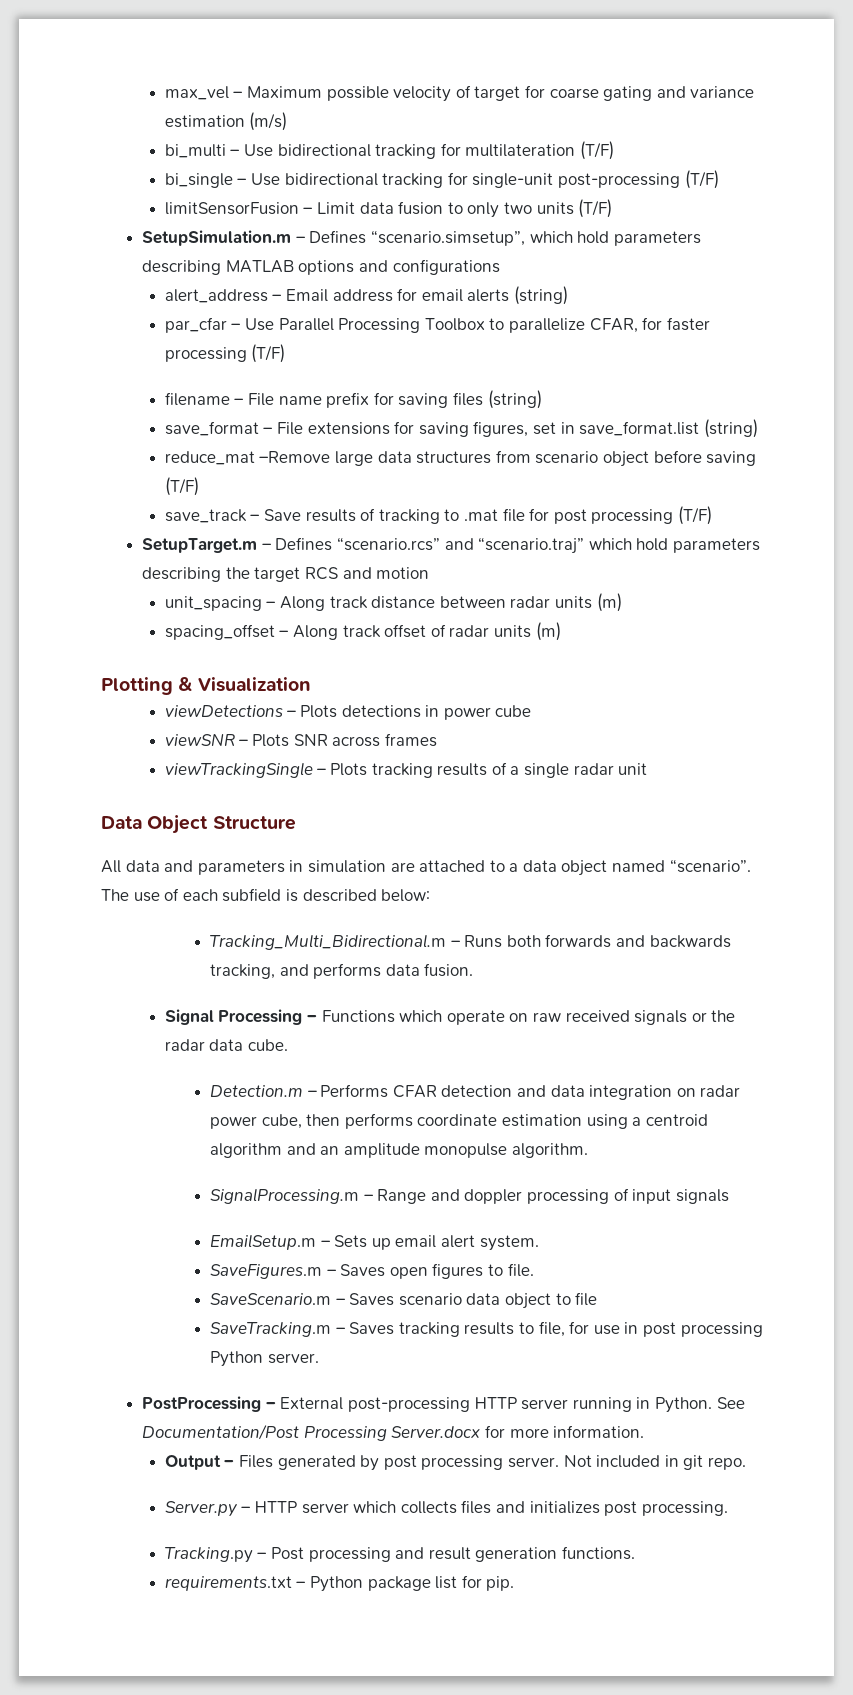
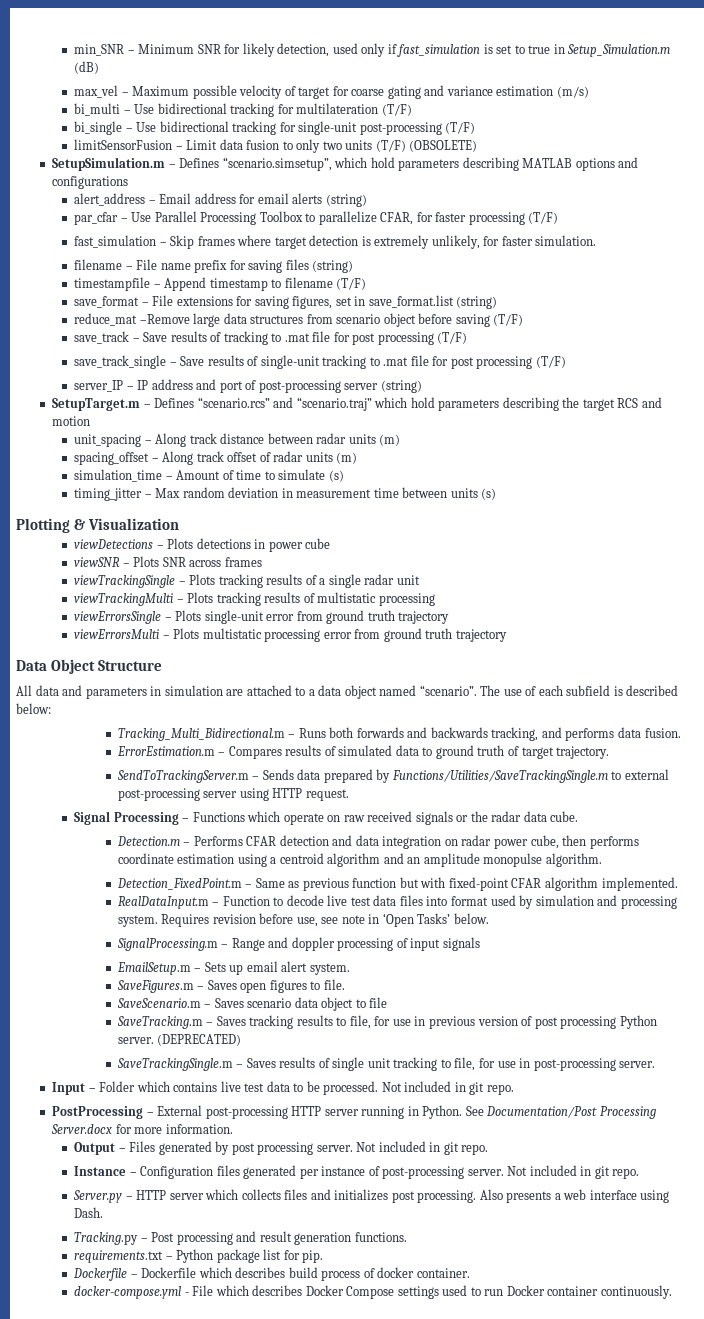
(164, 93) none -> [74,43,671,57] [74,61,100,74] min_SNR – Minimum SNR for likely detection, used only if fast_simulation is set to true in Setup_Simulation.m (dB) //
(613, 208) none -> [409,140,478,152] (OBSOLETE)
(286, 353) none -> [74,235,597,249] // fast_simulation – Skip frames where target detection is extremely unlikely, for faster simulation.
(542, 399) none -> [74,277,367,291] // timestampfile – Append timestamp to filename (T/F)
(712, 515) none -> [74,355,566,369] [74,379,422,393] // save_track_single – Save results of single-unit tracking to .mat file for post processing (T/F) // server_IP – IP address and port of post-processing server (string)
(561, 631) none -> [74,469,344,482] [74,487,497,501] // simulation_time – Amount of time to simulate (s) // timing_jitter – Max random deviation in measurement time between units (s)
(648, 769) none -> [74,592,435,606] [74,610,450,624] [74,628,507,642] // viewTrackingMulti – Plots tracking results of multistatic processing // viewErrorsSingle – Plots single-unit error from ground truth trajectory // viewErrorsMulti – Plots multistatic processing error from ground truth trajectory
(474, 970) none -> [116,745,610,759] [116,769,669,783] [117,788,349,801] // ErrorEstimation.m – Compares results of simulated data to ground truth of target trajectory. // SendToTrackingServer.m – Sends data prepared by Functions/Utilities/SaveTrackingSingle.m to external post-processing server using HTTP request.
(589, 1150) none -> [116,877,678,891] [117,895,677,909] [117,913,489,927] // Detection_FixedPoint.m – Same as previous function but with fixed-point CFAR algorithm implemented. // RealDataInput.m – Function to decode live test data files into format used by simulation and processing system. Requires revision before use, see note in ‘Open Tasks’ below.
(639, 1328) none -> [428,1016,533,1029] previous version of
(319, 1358) none -> [157,1034,242,1046] [116,1057,656,1071] [52,1081,514,1095] (DEPRECATED) // SaveTrackingSingle.m – Saves results of single unit tracking to file, for use in post-processing server. // Input – Folder which contains live test data to be processed. Not included in git repo.
(746, 1463) none -> [74,1165,640,1179] // Instance – Configuration files generated per instance of post-processing server. Not included in git repo.
(728, 1508) none -> [479,1189,670,1203] [74,1207,104,1218] Also presents a web interface using Dash.
(515, 1583) none -> [73,1267,470,1281] [74,1285,672,1299] // Dockerfile – Dockerfile which describes build process of docker container. // docker-compose.yml - File which describes Docker Compose settings used to run Docker container continuously.

